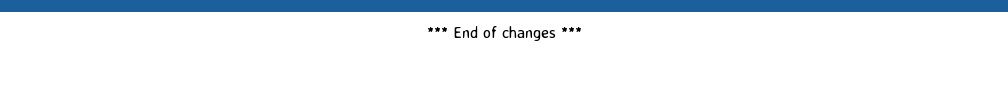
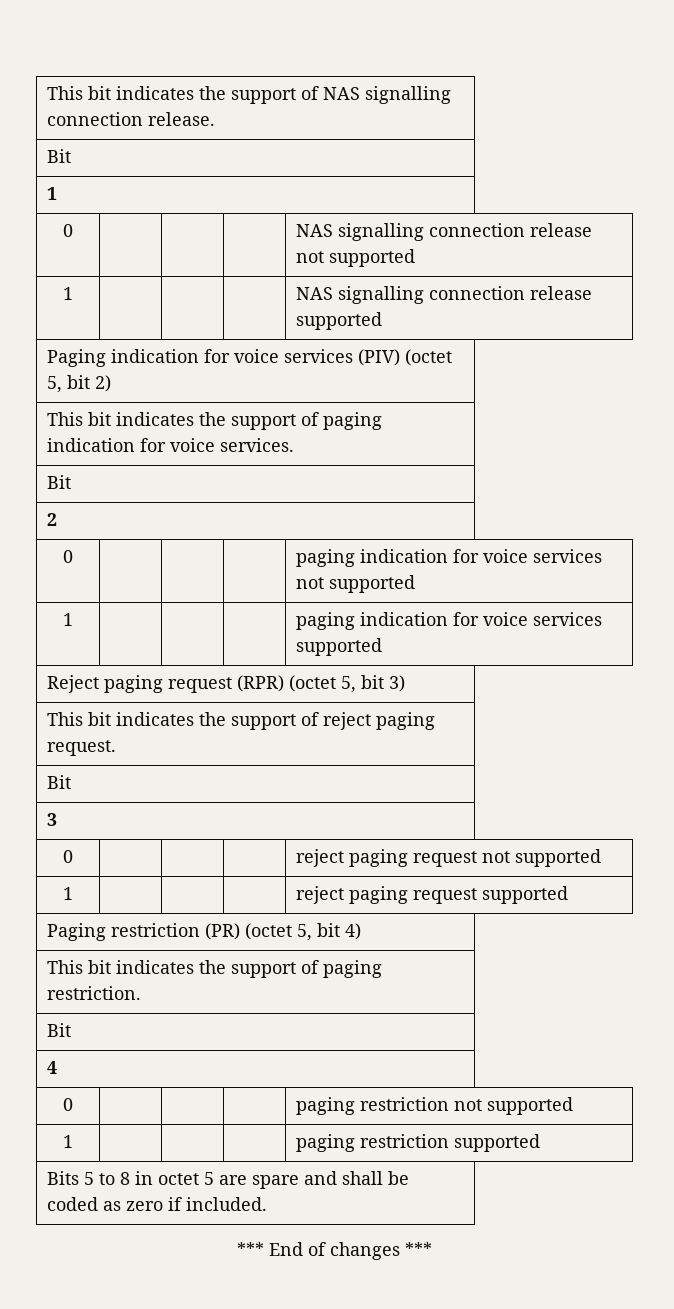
(426, 32) none -> [47,86,452,104] [47,112,216,126] [47,149,72,163] [47,187,58,200] [63,224,73,237] [296,223,593,241] [296,249,416,267] [63,287,73,300] [296,286,593,304] [296,312,383,330] [47,349,453,367] [47,375,112,393] [47,412,383,430] [47,438,295,452] [47,475,72,489] [47,513,58,526] [63,550,73,563] [296,549,603,567] [296,575,416,593] [63,613,73,626] [296,612,603,630] [296,638,383,656] [47,675,406,693] [47,712,436,730] [47,740,117,756] [47,775,72,789] [47,813,58,826] [63,850,73,863] [296,849,602,867] [63,887,73,900] [296,886,569,904] [47,923,362,941] [47,960,383,978] [47,986,142,1000] [47,1023,72,1037] [47,1061,58,1074] [63,1098,73,1111] [296,1097,574,1115] [63,1135,73,1148] [296,1134,541,1152] [47,1171,410,1189] [47,1197,268,1211] This bit indicates the support of NAS signalling connection release. // Bit // 1 // 0 | | | | NAS signalling connection release not supported // 1 | | | | NAS signalling connection release supported // Paging indication for voice services (PIV) (octet 5, bit 2) // This bit indicates the support of paging indication for voice services. // Bit // 2 // 0 | | | | paging indication for voice services not supported // 1 | | | | paging indication for voice services supported // Reject paging request (RPR) (octet 5, bit 3) // This bit indicates the support of reject paging request. // Bit // 3 // 0 | | | | reject paging request not supported // 1 | | | | reject paging request supported // Paging restriction (PR) (octet 5, bit 4) // This bit indicates the support of paging restriction. // Bit // 4 // 0 | | | | paging restriction not supported // 1 | | | | paging restriction supported // Bits 5 to 8 in octet 5 are spare and shall be coded as zero if included. //

